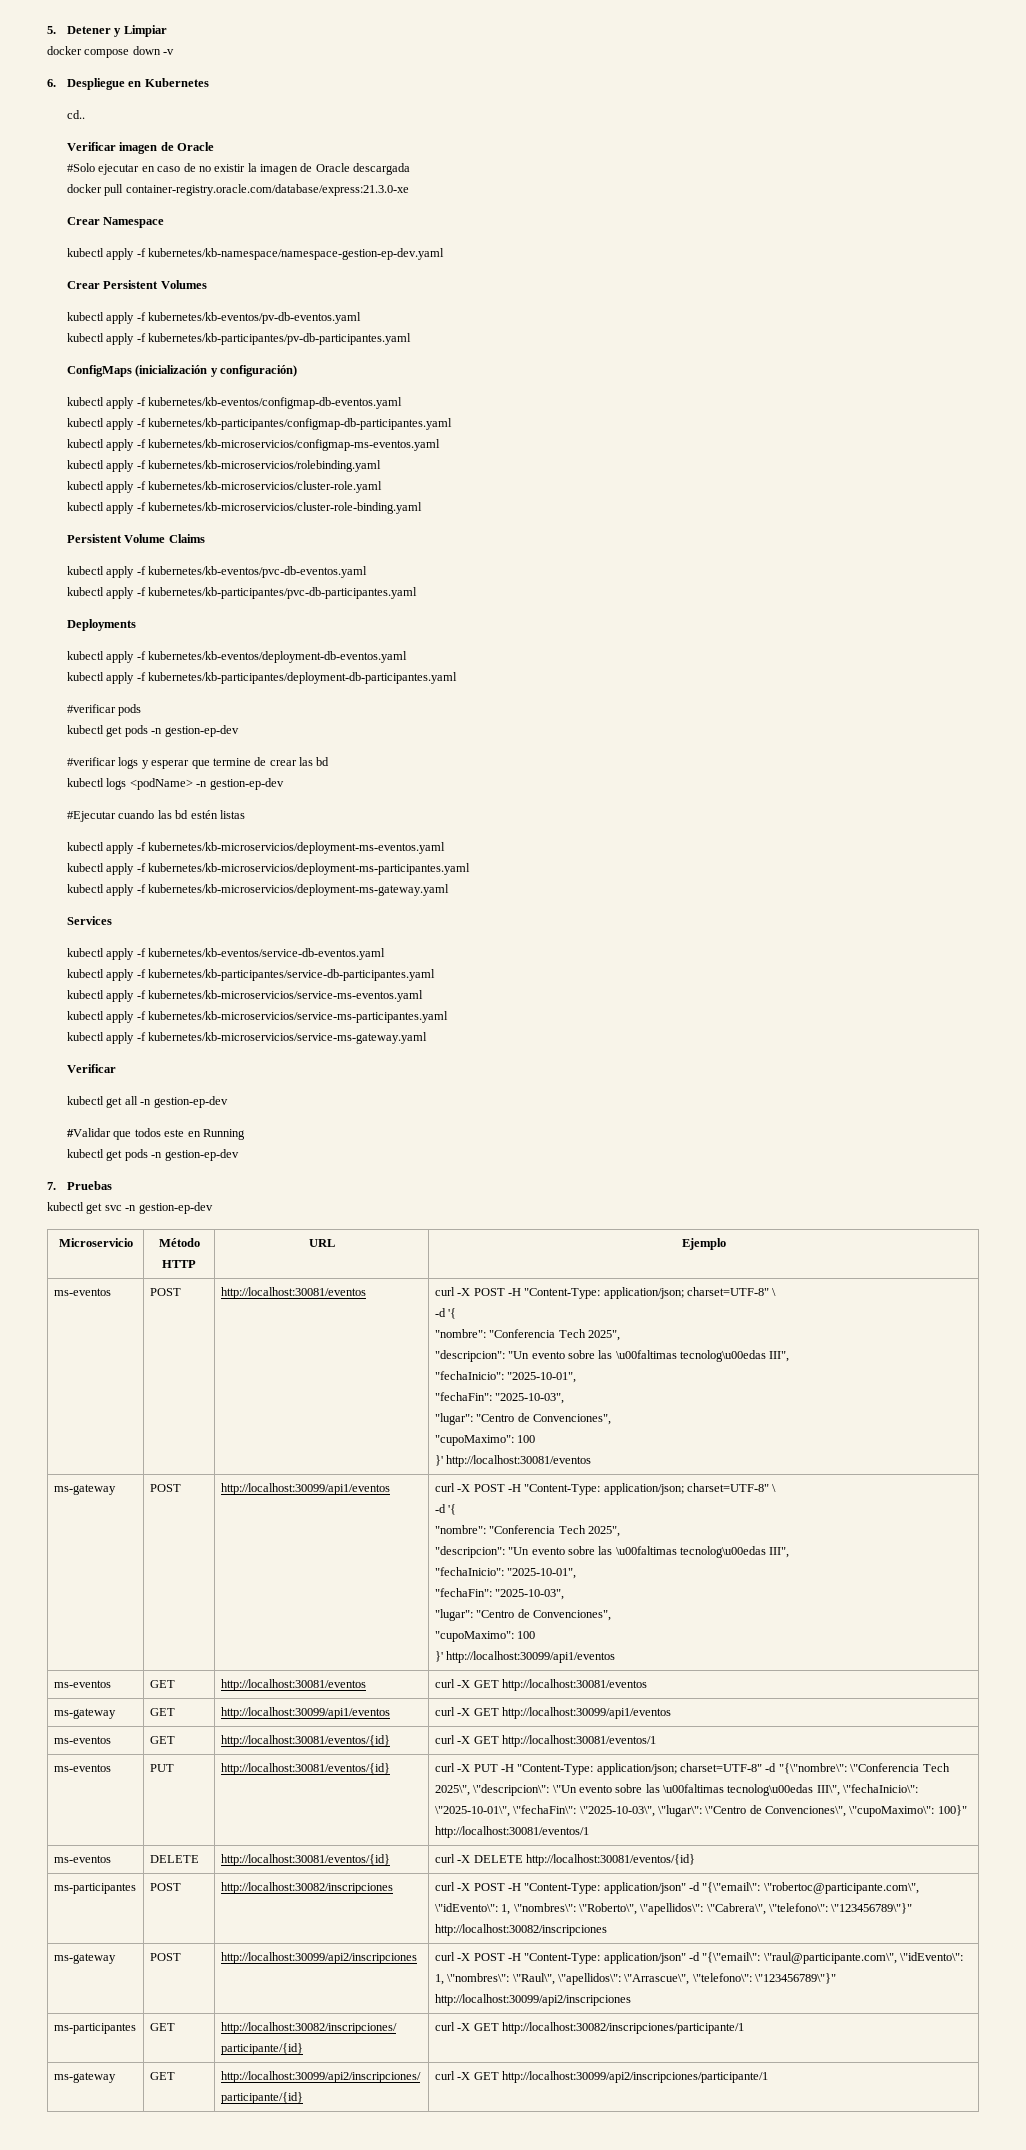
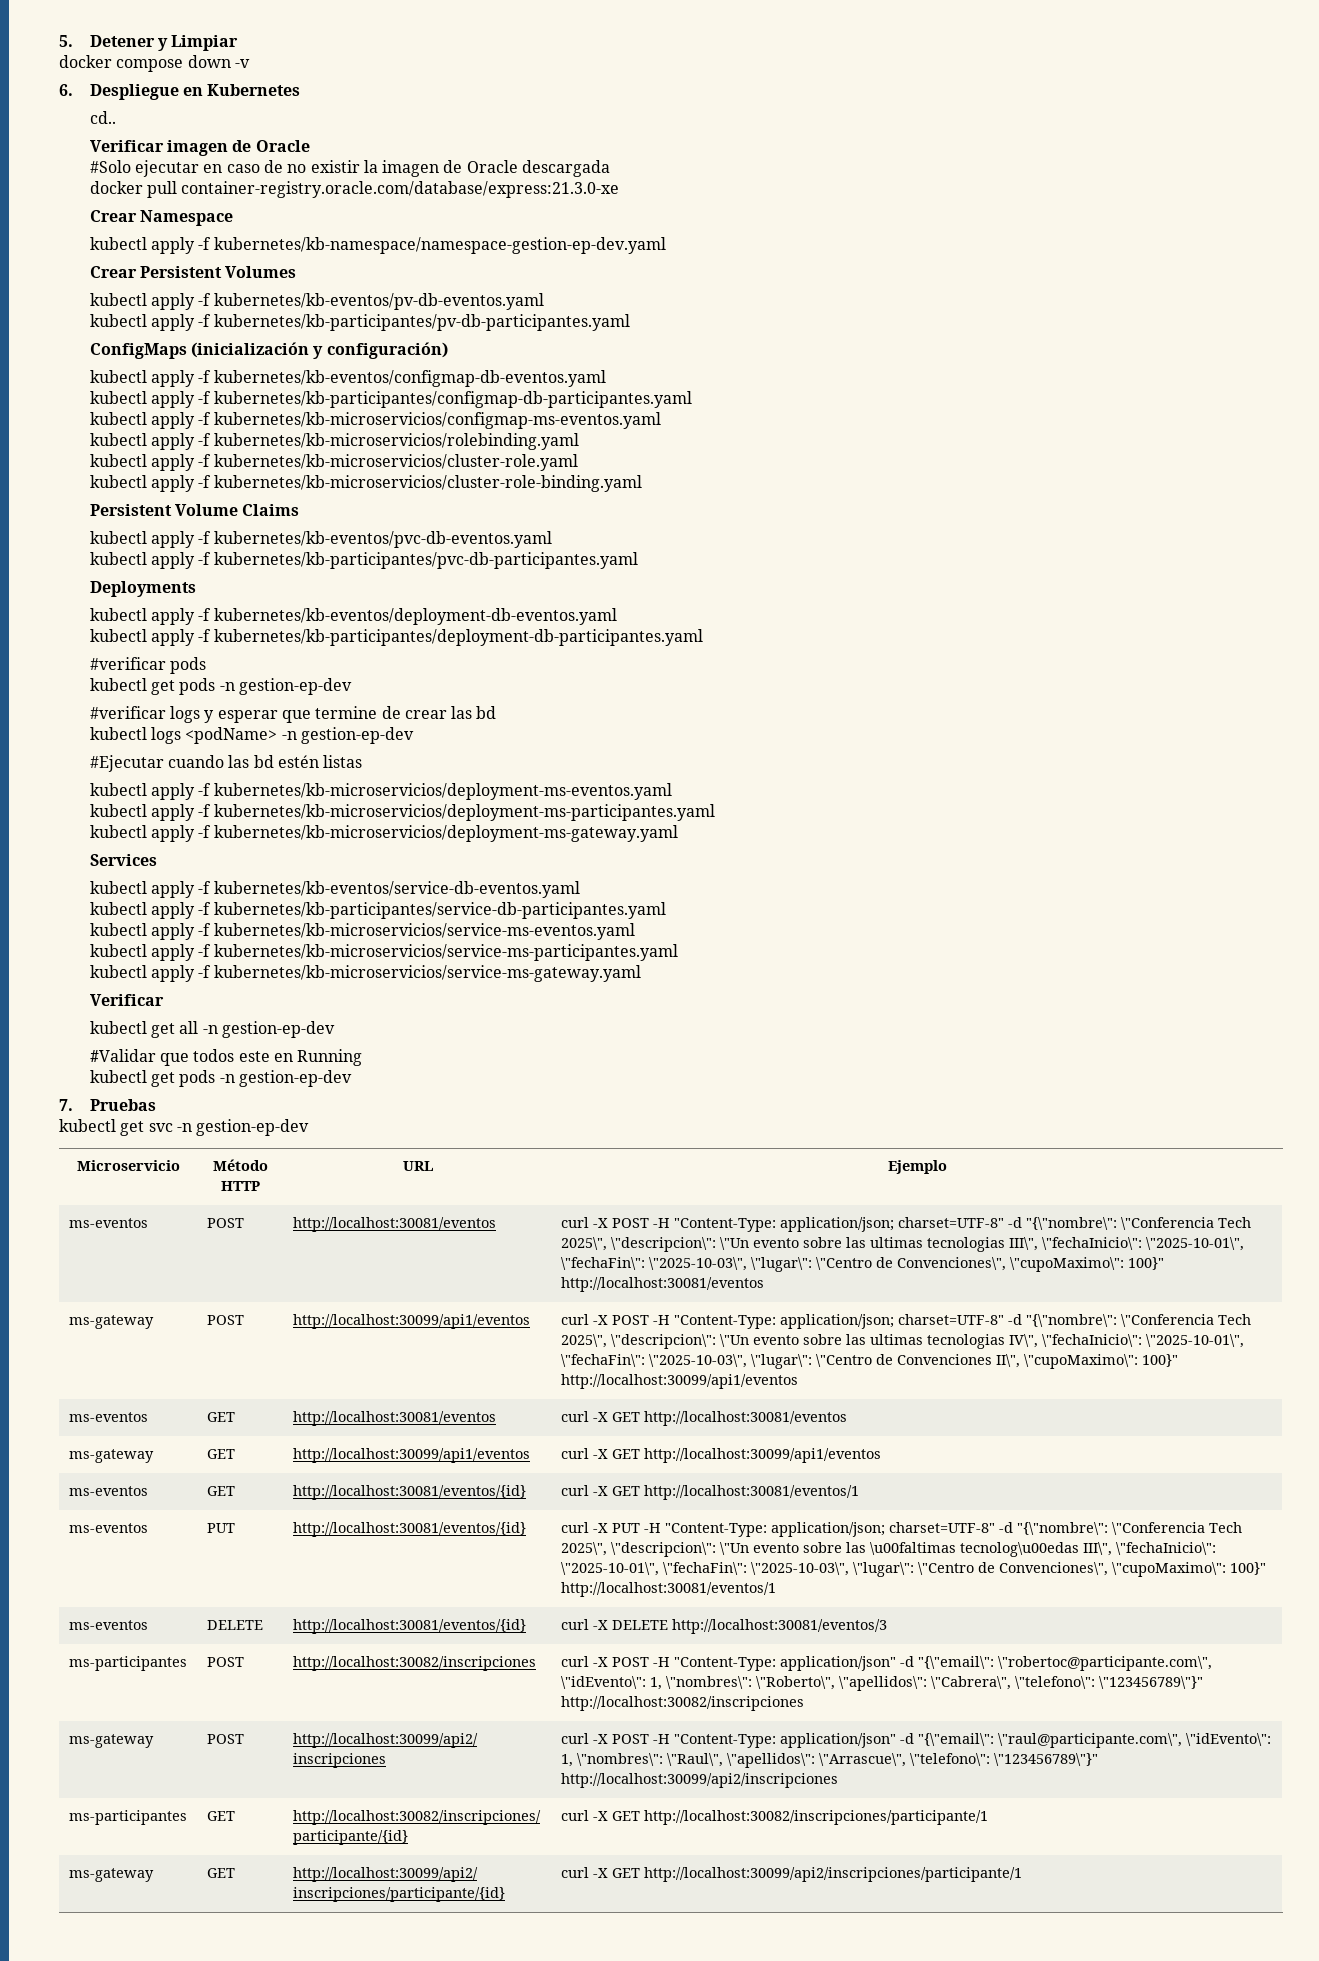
[772,1288,777,1296] [434,1308,457,1319] [434,1329,620,1341] [434,1350,790,1362] [434,1371,577,1383] [434,1392,565,1404] [434,1413,611,1425] [434,1435,536,1446] [434,1455,443,1466] \ // -d '{ // "nombre": "Conferencia Tech 2025", // "descripcion": "Un evento sobre las \u00faltimas tecnolog\u00edas III", // "fechaInicio": "2025-10-01", // "fechaFin": "2025-10-03", // "lugar": "Centro de Convenciones", // "cupoMaximo": 100 // }' -> [1007,1217,1251,1230] [560,1237,1244,1252] [560,1257,1164,1272] -d "{\"nombre\": \"Conferencia Tech 2025\", \"descripcion\": \"Un evento sobre las ultimas tecnologias III\", \"fechaInicio\": \"2025-10-01\", \"fechaFin\": \"2025-10-03\", \"lugar\": \"Centro de Convenciones\", \"cupoMaximo\": 100}"
[772,1484,777,1492] [434,1504,457,1515] [434,1525,620,1537] [434,1546,790,1558] [434,1567,577,1579] [434,1588,565,1600] [434,1609,611,1621] [434,1631,536,1642] [434,1651,443,1662] \ // -d '{ // "nombre": "Conferencia Tech 2025", // "descripcion": "Un evento sobre las \u00faltimas tecnolog\u00edas III", // "fechaInicio": "2025-10-01", // "fechaFin": "2025-10-03", // "lugar": "Centro de Convenciones", // "cupoMaximo": 100 // }' -> [1007,1314,1251,1327] [560,1334,1244,1349] [560,1354,1178,1369] -d "{\"nombre\": \"Conferencia Tech 2025\", \"descripcion\": \"Un evento sobre las ultimas tecnologias IV\", \"fechaInicio\": \"2025-10-01\", \"fechaFin\": \"2025-10-03\", \"lugar\": \"Centro de Convenciones II\", \"cupoMaximo\": 100}"
[525,1854,695,1866] http://localhost:30081/eventos/{id} -> [671,1619,887,1634] http://localhost:30081/eventos/3

